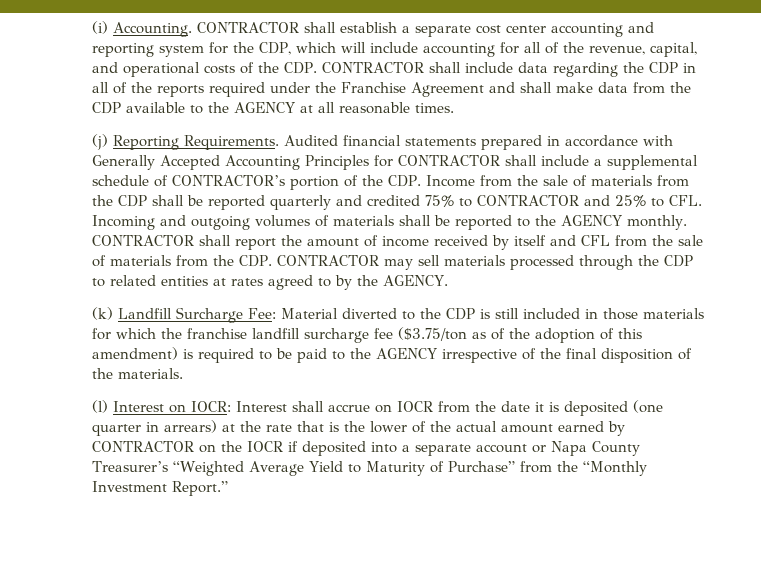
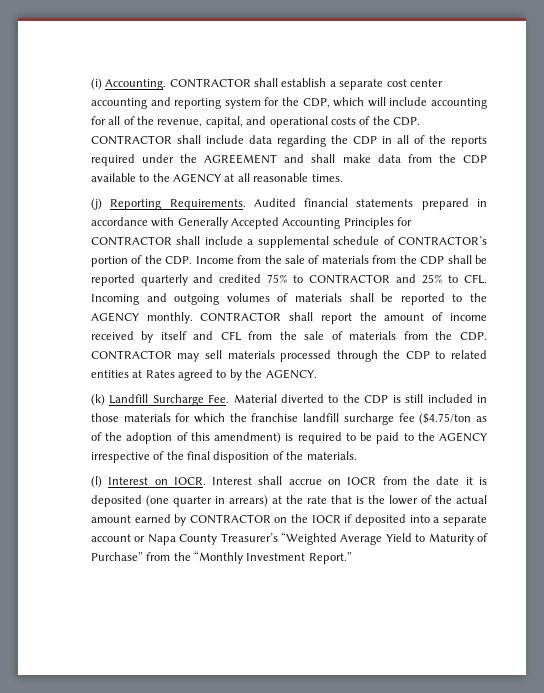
[340,82,484,97] Franchise Agreement -> [204,154,278,164] AGREEMENT
[230,278,263,286] rates -> [145,370,175,378] Rates
[247,308,276,319] Fee: -> [208,394,230,403] Fee.
[397,327,467,341] ($3.75/ton -> [419,413,472,425] ($4.75/ton
[190,401,231,412] IOCR: -> [173,477,206,485] IOCR.

